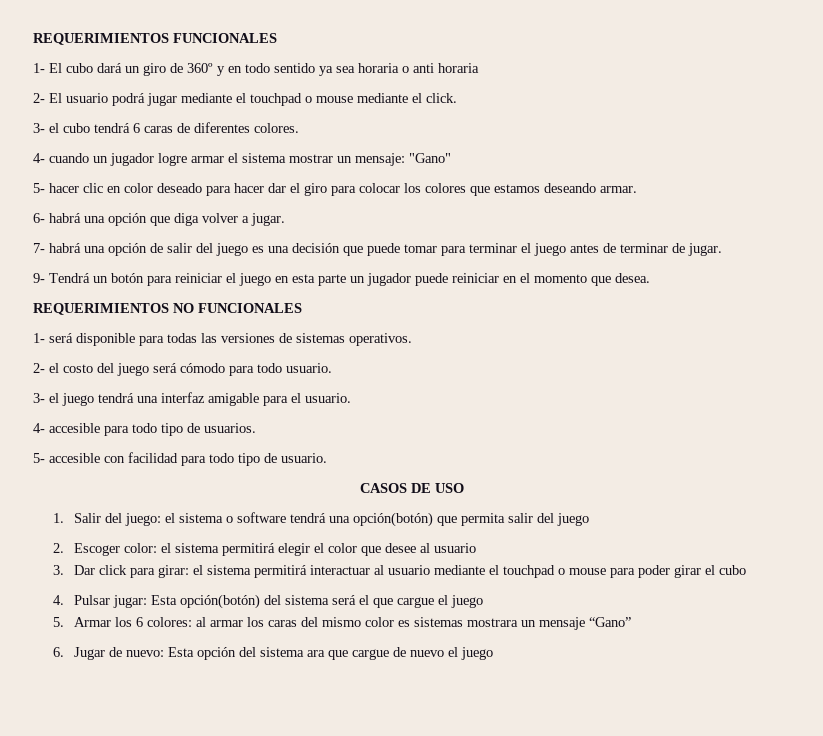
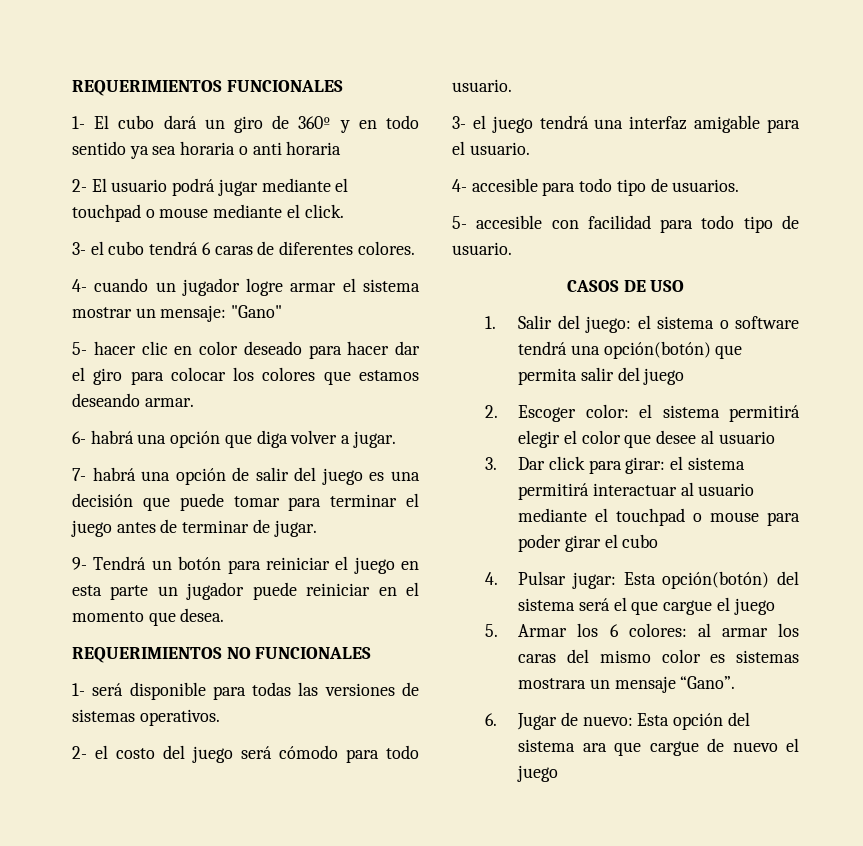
[588,617,631,627] “Gano” -> [680,676,736,689] “Gano”.

